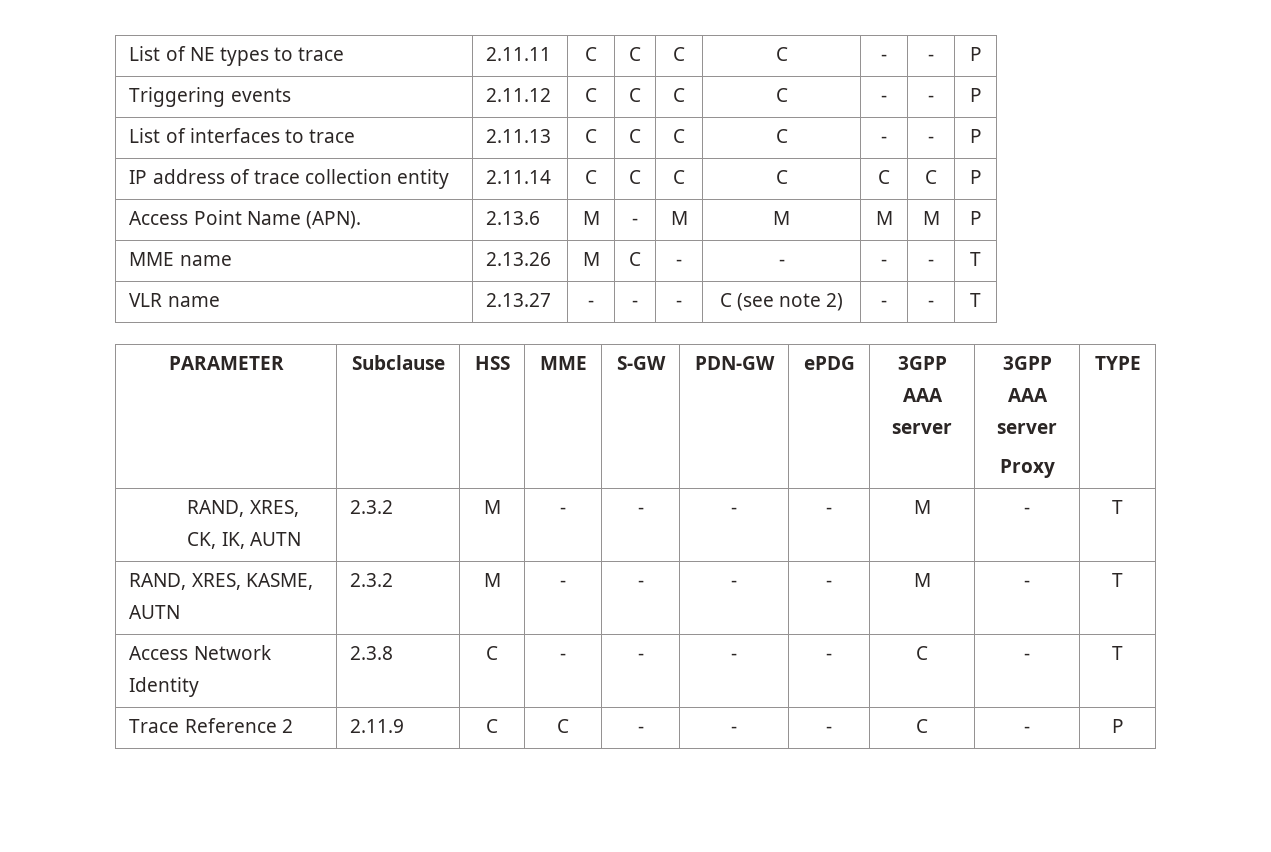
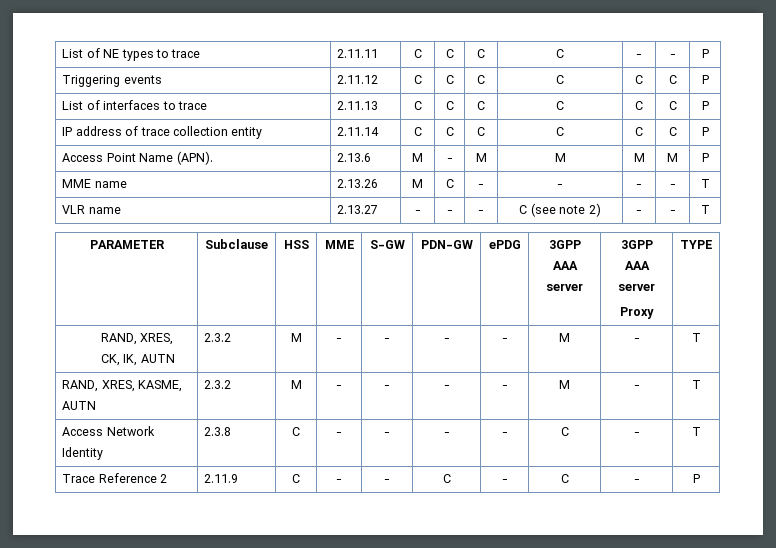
[881,95,887,102] [928,95,934,102] - | - -> [635,75,643,84] [668,75,677,84] C | C
[881,136,887,143] [928,136,934,143] - | - -> [635,101,643,110] [668,101,677,110] C | C
[557,719,569,733] [637,726,644,733] [731,726,737,733] [826,726,832,733] [916,719,928,733] [1024,726,1030,733] | C | - | - | - | C | - -> [336,479,342,483] [384,479,390,483] [442,474,451,483] [501,479,508,483] [560,474,569,483] [633,479,640,483] | - | - | C | - | C | -

